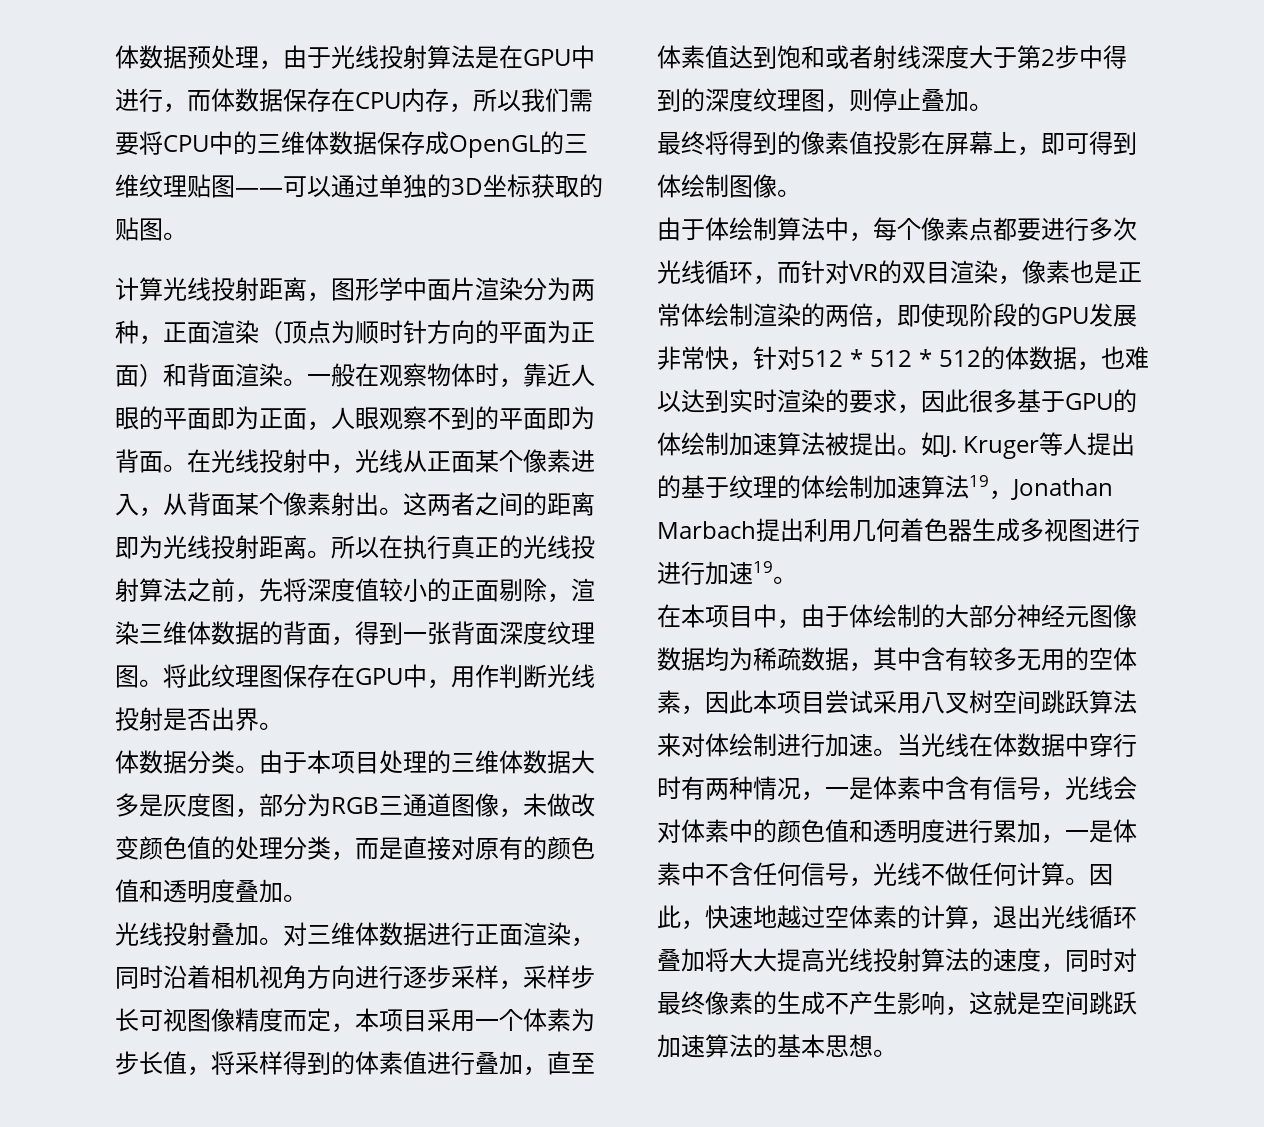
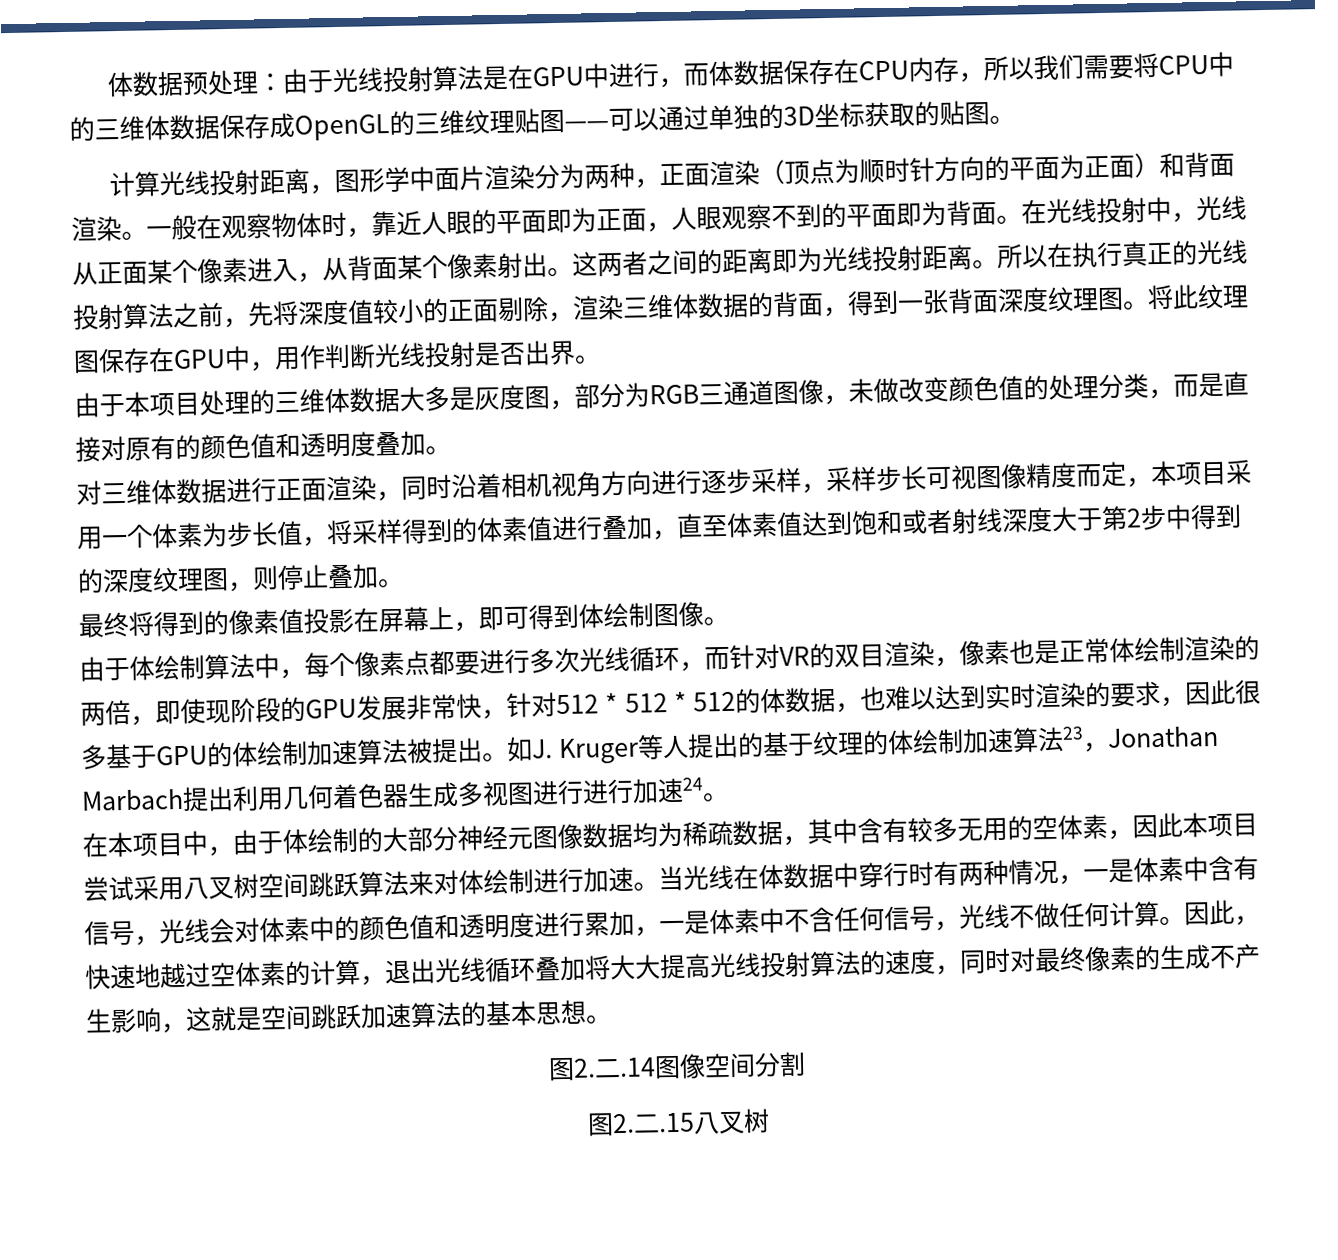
[259,60,283,70] ， -> [257,72,285,92] ：
[115,750,259,774] 体数据分类。 -> (601, 359) none
[115,922,283,946] 光线投射叠加。 -> (451, 450) none
[969,475,989,487] 19 -> [1061,726,1084,740] 23
[753,561,773,573] 19 -> [682,777,703,791] 24
(897, 1053) none -> [548,1051,806,1082] [586,1108,770,1137] // 图2.二.14图像空间分割 // 图2.二.15八叉树

